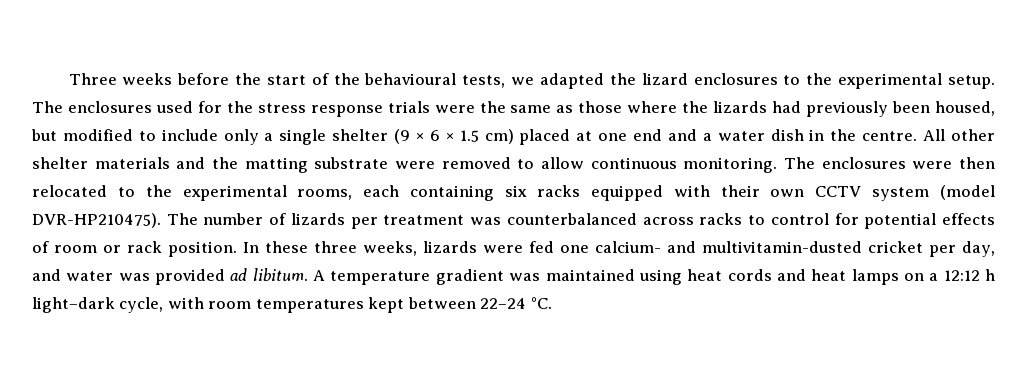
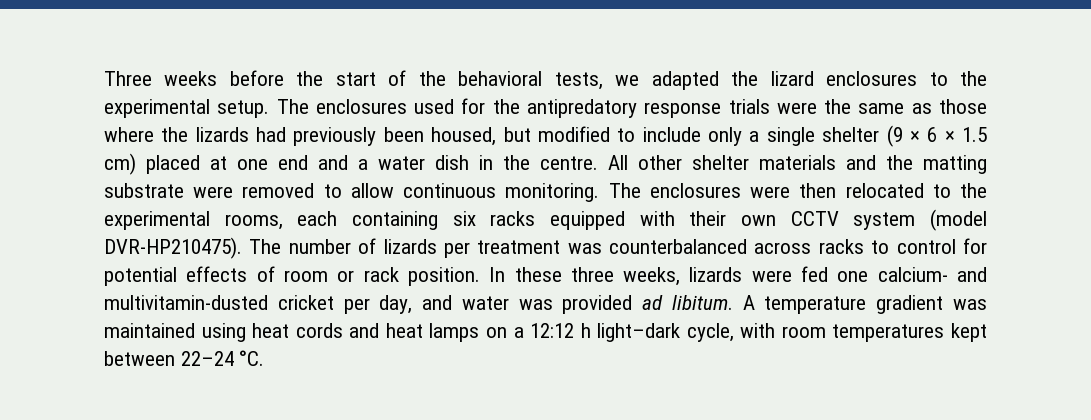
[364,73,457,85] behavioural -> [458,71,543,86] behavioral
[257,103,306,113] stress -> [527,99,637,118] antipredatory

